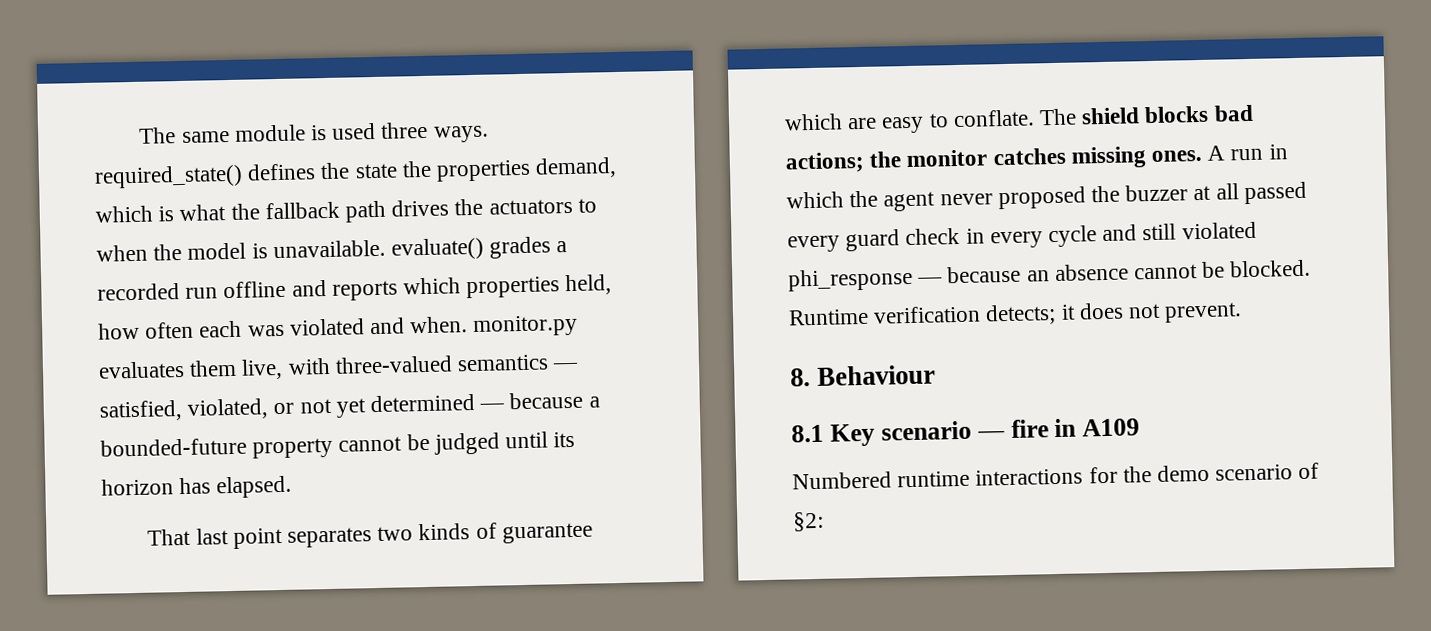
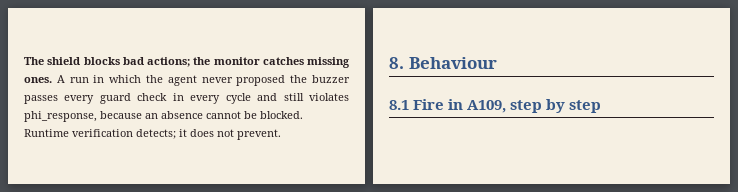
[139,121,489,144] [94,157,618,189] [95,198,597,223] [96,236,568,262] [97,274,613,301] [98,314,579,340] [98,354,580,380] [99,391,600,422] [100,431,576,459] [101,475,293,499] [147,522,593,549] [784,108,1078,134] The same module is used three ways. required_state() defines the state the properties demand, which is what the fallback path drives the actuators to when the model is unavailable. evaluate() grades a recorded run offline and reports which properties held, how often each was violated and when. monitor.py evaluates them live, with three-valued semantics — satisfied, violated, or not yet determined — because a bounded-future property cannot be judged until its horizon has elapsed. // That last point separates two kinds of guarantee which are easy to conflate. The -> [24,57,44,65] The
[1193,181,1307,205] at all passed -> [24,95,58,104] passes
[1181,221,1257,240] [788,267,944,292] violated phi_response — -> [309,93,350,101] [24,111,97,122] violates phi_response,
[829,418,1141,447] [792,462,1320,490] [793,511,824,532] Key scenario — fire in A109 // Numbered runtime interactions for the demo scenario of §2: -> [413,99,602,113] Fire in A109, step by step

